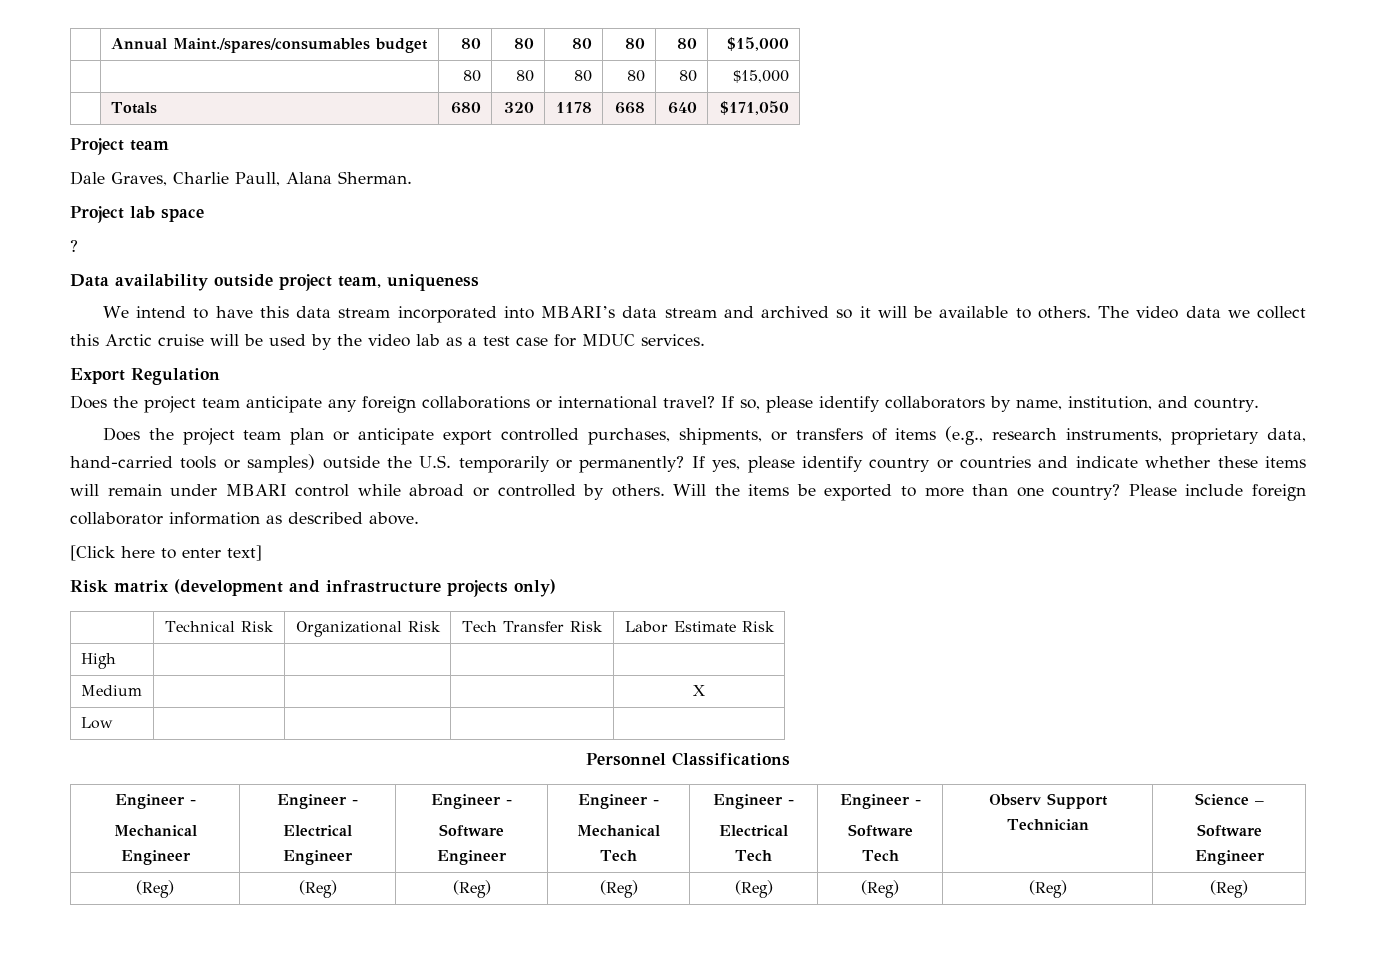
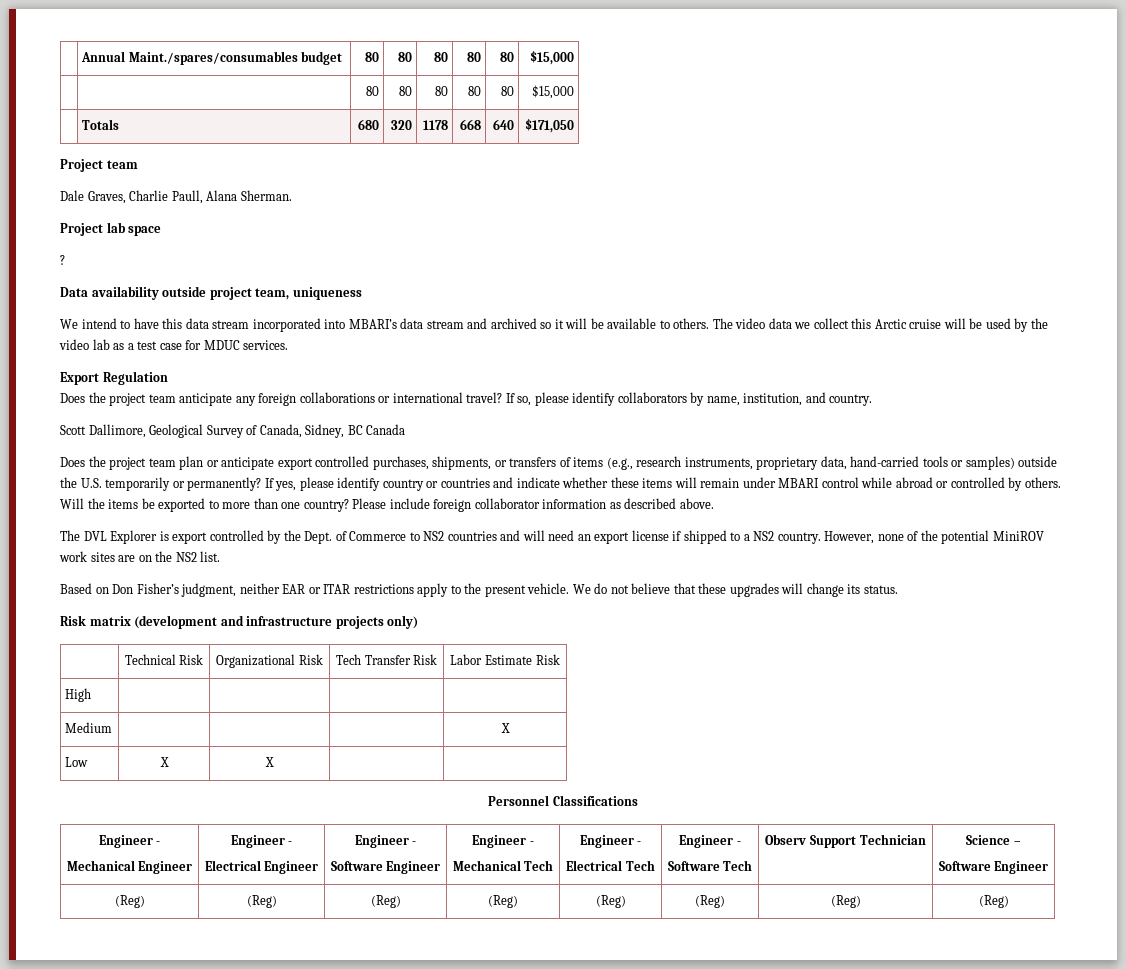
(1259, 405) none -> [60,424,406,438] // Scott Dallimore, Geological Survey of Canada, Sidney, BC Canada
[70,545,262,561] [Click here to enter text] -> [60,530,1044,544] [59,551,221,562] [60,583,898,597] The DVL Explorer is export controlled by the Dept. of Commerce to NS2 countries and will need an export license if shipped to a NS2 country. However, none of the potential MiniROV work sites are on the NS2 list. // Based on Don Fisher’s judgment, neither EAR or ITAR restrictions apply to the present vehicle. We do not believe that these upgrades will change its status.
(113, 723) | -> [159,757,169,767] [265,757,274,767] X | X

